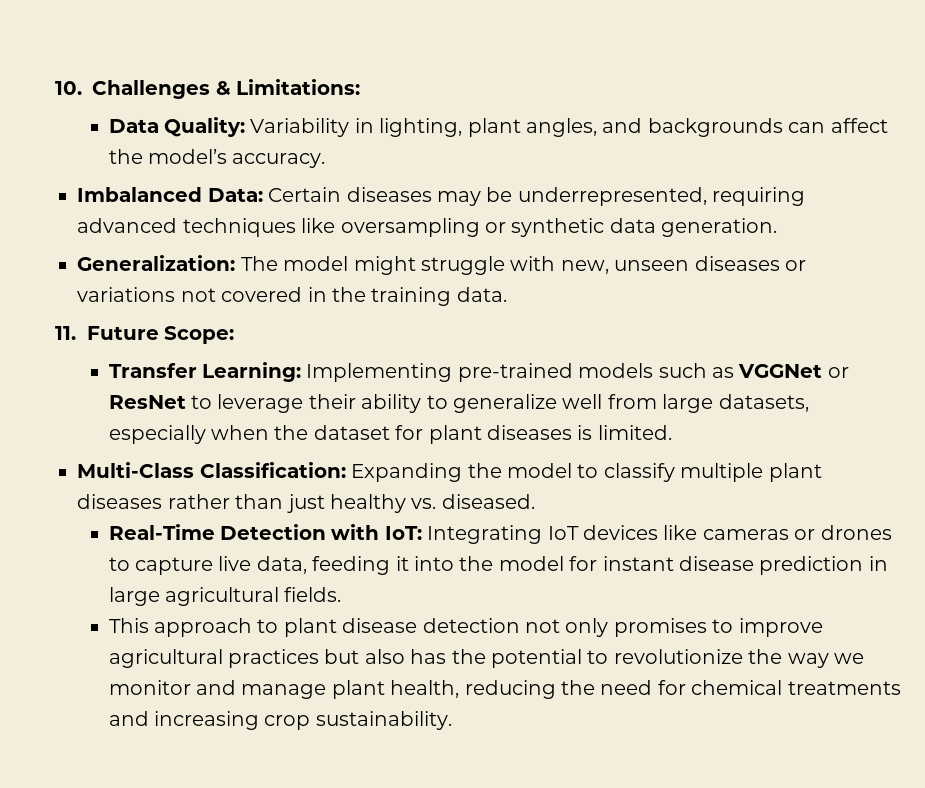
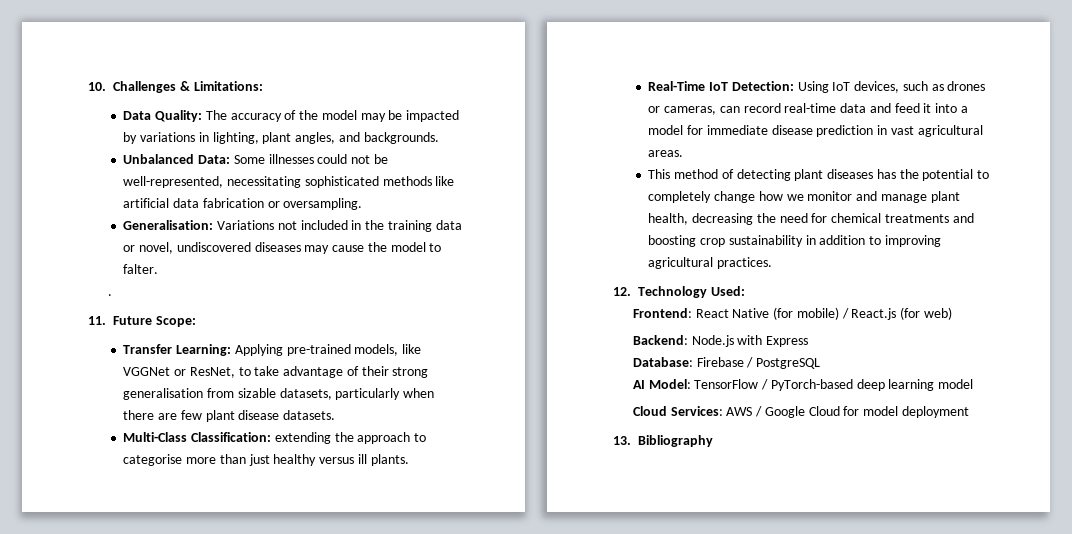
[250,118,350,137] Variability -> [205,110,460,122] [123,132,195,144] The accuracy of the model may be impacted by variations
[647,118,888,137] [108,149,326,168] [77,187,806,206] [77,218,778,237] [77,255,806,275] [77,287,507,306] backgrounds can affect the model’s accuracy. // Imbalanced Data: Certain diseases may be underrepresented, requiring advanced techniques like oversampling or synthetic data generation. // Generalization: The model might struggle with new, unseen diseases or variations not covered in the training data. -> [363,132,439,144] [123,154,388,164] [123,176,455,188] [123,198,363,210] [123,220,462,232] [123,242,442,254] [123,264,159,274] [107,294,112,296] backgrounds. // Unbalanced Data: Some illnesses could not be well-represented, necessitating sophisticated methods like artificial data fabrication or oversampling. // Generalisation: Variations not included in the training data or novel, undiscovered diseases may cause the model to falter. // .
[306,363,849,382] [108,394,809,413] [108,425,672,444] [77,462,822,482] [77,494,535,513] [108,524,892,544] [108,556,391,575] Implementing pre-trained models such as VGGNet or ResNet to leverage their ability to generalize well from large datasets, especially when the dataset for plant diseases is limited. // Multi-Class Classification: Expanding the model to classify multiple plant diseases rather than just healthy vs. diseased. // Real-Time Detection with IoT: Integrating IoT devices like cameras or drones to capture live data, feeding -> [234,344,422,356] [123,366,429,378] [123,388,435,400] [123,410,336,422] [123,432,427,444] [123,454,409,466] [648,81,986,93] [648,103,920,115] Applying pre-trained models, like VGGNet or ResNet, to take advantage of their strong generalisation from sizable datasets, particularly when there are few plant disease datasets. // Multi-Class Classification: extending the approach to categorise more than just healthy versus ill plants. // Real-Time IoT Detection: Using IoT devices, such as drones or cameras, can record real-time data and feed
[459,556,494,571] the -> [960,106,968,113] a
[602,556,674,571] instant -> [706,125,768,135] immediate
[108,587,342,606] [108,618,823,637] [108,649,405,668] large agricultural fields. // This approach to plant disease detection not only promises to improve agricultural practices but also -> [890,125,983,137] [648,150,684,157] [648,169,874,181] vast agricultural areas. // This method of detecting plant diseases
[613,649,829,668] revolutionize the way -> [648,191,783,203] completely change how
[464,680,556,699] reducing -> [691,213,753,225] decreasing
[154,711,452,730] increasing crop sustainability. -> [648,235,941,247] [648,257,772,269] [613,286,746,298] [632,307,952,320] [632,335,809,347] [632,357,821,369] [632,379,974,391] [632,406,969,418] [613,435,714,447] boosting crop sustainability in addition to improving agricultural practices. // 12. Technology Used: // Frontend: React Native (for mobile) / React.js (for web) // Backend: Node.js with Express // Database: Firebase / PostgreSQL // AI Model: TensorFlow / PyTorch-based deep learning model // Cloud Services: AWS / Google Cloud for model deployment // 13. Bibliography

